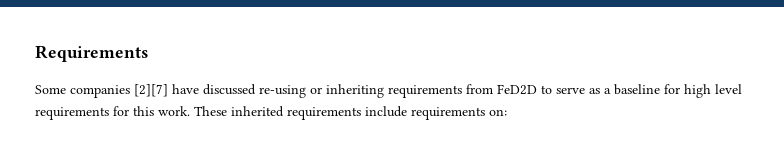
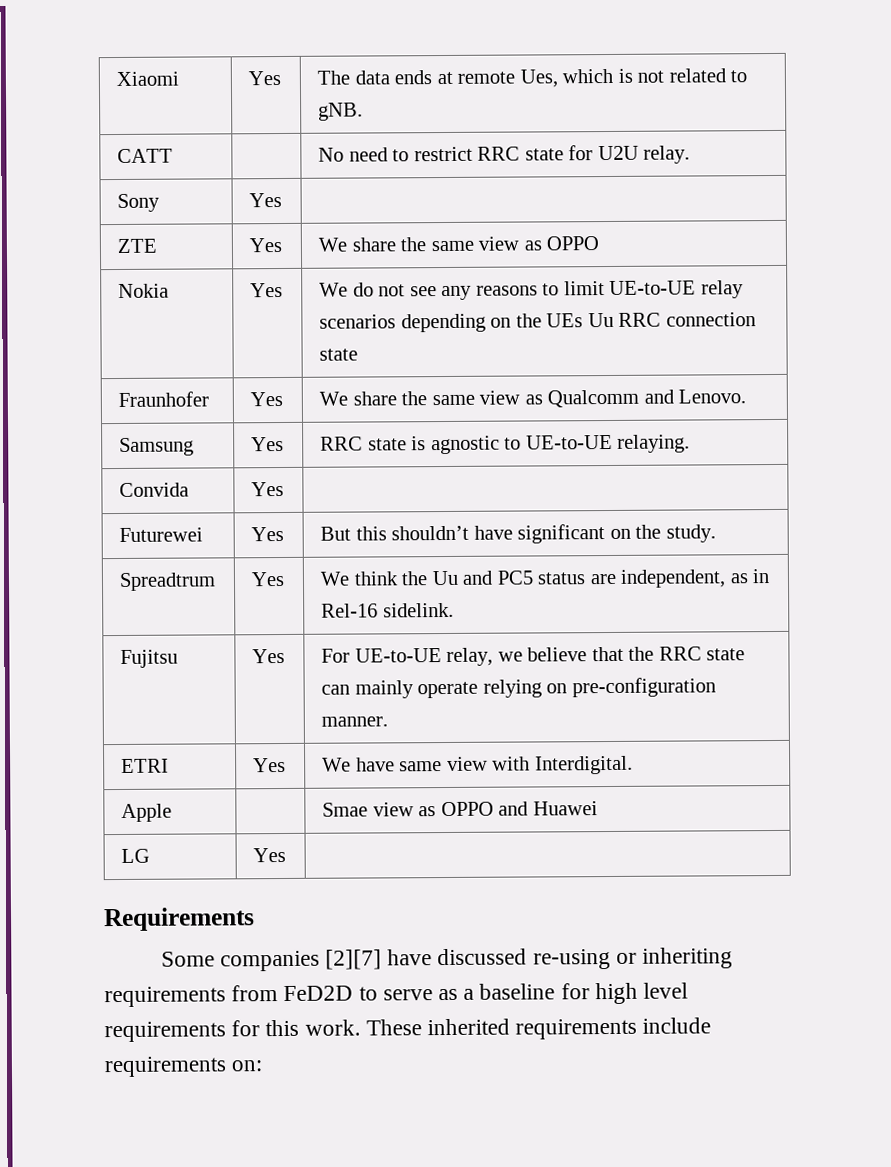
(35, 53) none -> [116,71,180,86] [248,70,282,86] [317,68,748,88] [318,102,364,121] [117,148,174,163] [318,145,691,164] [117,193,161,212] [249,192,283,208] [117,238,158,253] [249,237,283,253] [318,236,600,252] [118,283,170,298] [250,282,284,298] [319,280,744,301] [319,312,756,333] [319,348,359,361] [118,391,210,407] [250,391,284,407] [319,389,747,408] [119,437,195,456] [251,436,285,452] [320,434,691,455] [119,482,190,497] [251,481,285,497] [119,527,204,542] [251,526,285,542] [320,524,716,544] [119,572,217,591] [251,571,286,587] [320,569,771,588] [321,602,454,618] [120,649,179,668] [252,648,286,664] [321,646,746,666] [321,677,716,699] [321,716,389,727] [121,758,170,773] [253,757,287,773] [322,755,633,775] [121,803,173,822] [322,801,598,817] [121,848,151,863] [253,847,287,863] Xiaomi | Yes | The data ends at remote Ues, which is not related to gNB. // CATT | | No need to restrict RRC state for U2U relay. // Sony | Yes | // ZTE | Yes | We share the same view as OPPO // Nokia | Yes | We do not see any reasons to limit UE-to-UE relay scenarios depending on the UEs Uu RRC connection state // Fraunhofer | Yes | We share the same view as Qualcomm and Lenovo. // Samsung | Yes | RRC state is agnostic to UE-to-UE relaying. // Convida | Yes | // Futurewei | Yes | But this shouldn’t have significant on the study. // Spreadtrum | Yes | We think the Uu and PC5 status are independent, as in Rel-16 sidelink. // Fujitsu | Yes | For UE-to-UE relay, we believe that the RRC state can mainly operate relying on pre-configuration manner. // ETRI | Yes | We have same view with Interdigital. // Apple | | Smae view as OPPO and Huawei // LG | Yes | //

